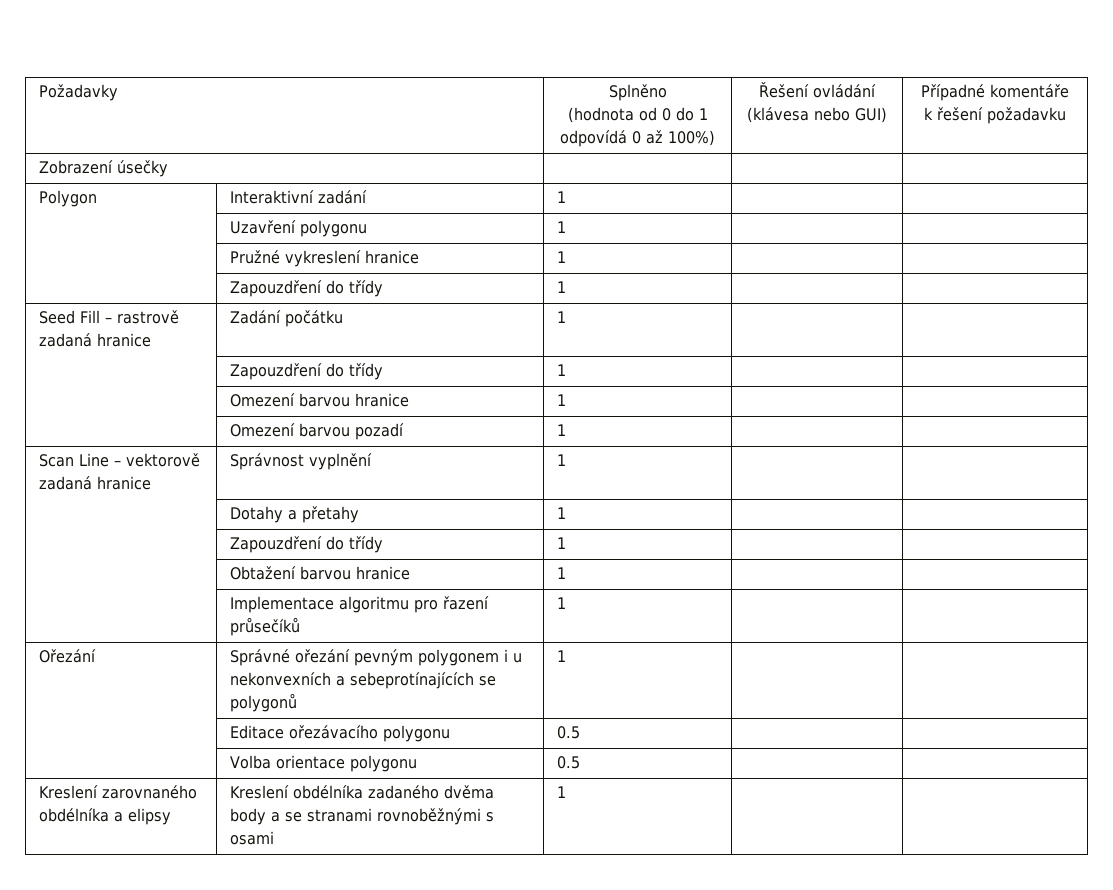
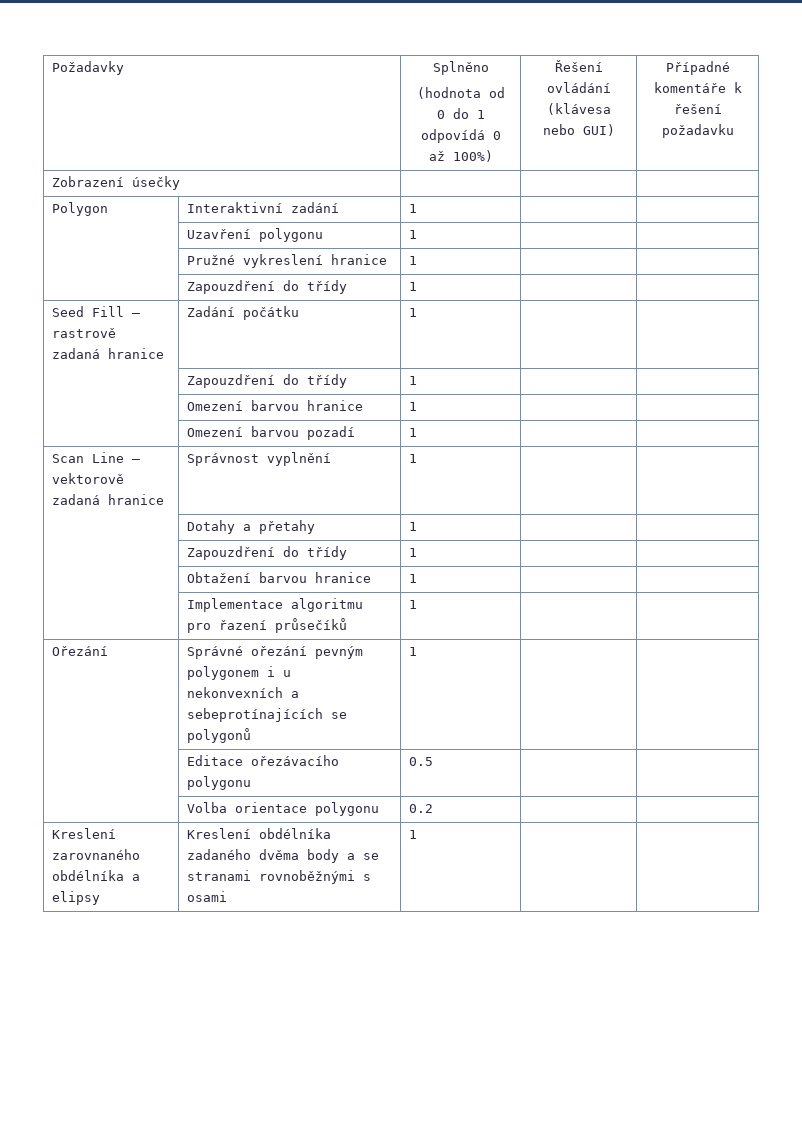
[556,756,580,769] 0.5 -> [408,804,433,813] 0.2

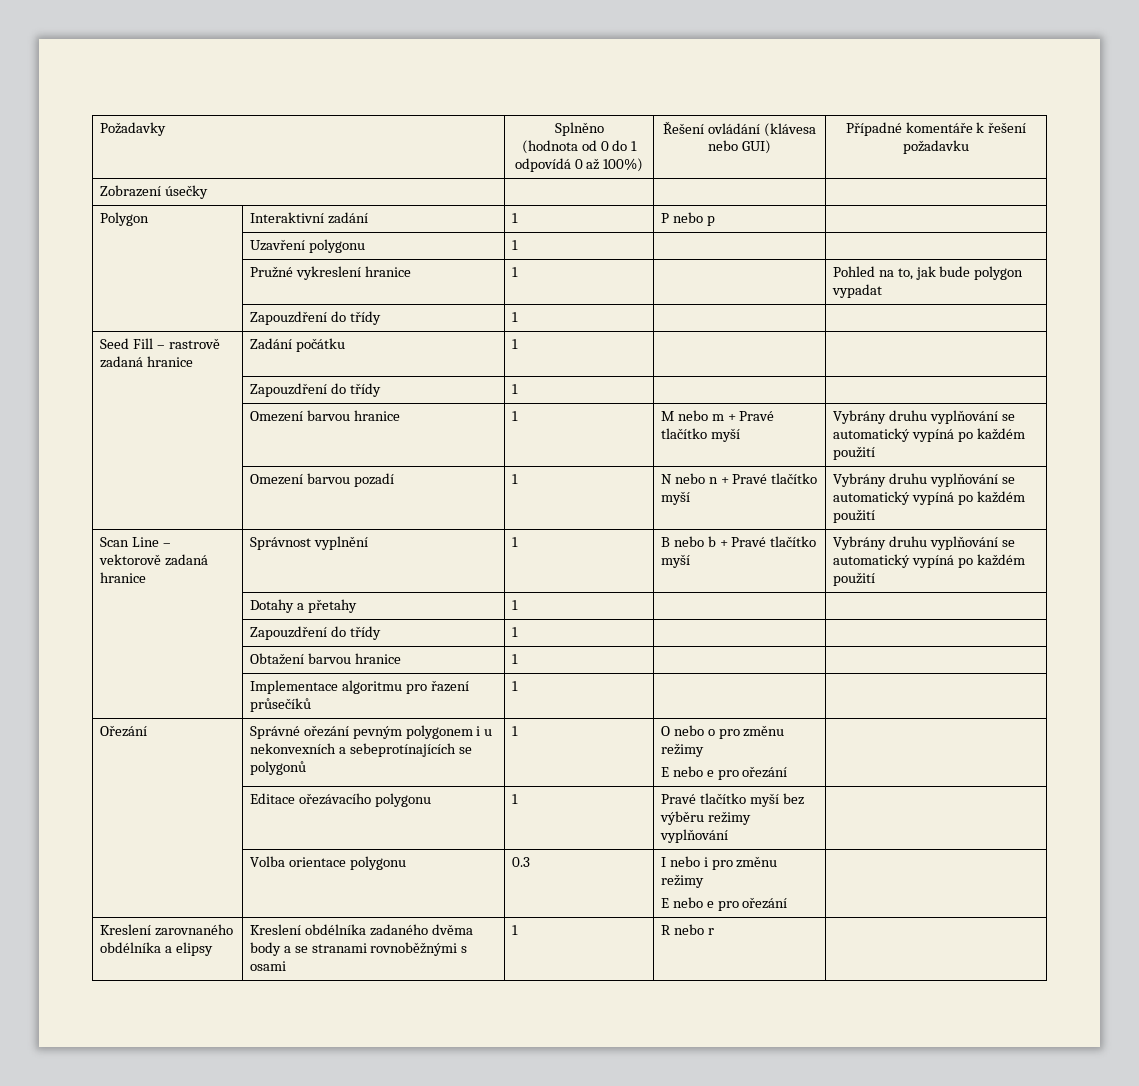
(417, 208) none -> [660,212,715,226] P nebo p
(417, 260) none -> [832,266,1024,280] [831,284,882,298] Pohled na to, jak bude polygon vypadat
[186,426,355,440] [408,428,417,437] | // | Omezení barvou pozadí | 1 | | -> [660,410,775,421] [660,428,740,442] [832,410,1015,424] [832,428,1025,442] [832,446,875,460] [249,473,394,487] [511,474,518,484] [660,473,818,484] [660,491,690,505] [832,473,1015,487] [832,491,1025,505] [832,509,875,523] M nebo m + Pravé tlačítko myší | Vybrány druhu vyplňování se automatický vypíná po každém použití // | Omezení barvou pozadí | 1 | N nebo n + Pravé tlačítko myší | Vybrány druhu vyplňování se automatický vypíná po každém použití
(417, 458) | -> [660,536,817,547] [660,554,690,568] [832,536,1015,550] [832,554,1025,568] [832,572,875,586] B nebo b + Pravé tlačítko myší | Vybrány druhu vyplňování se automatický vypíná po každém použití
[186,755,339,766] [186,776,251,790] [408,757,433,766] [186,802,379,816] [408,804,433,813] | // | Editace ořezávacího polygonu | 0.5 | | // | Volba orientace polygonu | 0.2 | -> [660,725,785,739] [660,743,704,757] [660,766,788,780] [249,793,431,807] [511,794,518,804] [660,793,804,807] [659,811,751,825] [659,829,728,843] [249,856,406,870] [511,857,530,867] [660,856,778,870] [660,874,704,888] [660,897,788,911] O nebo o pro změnu režimy // E nebo e pro ořezání | // | Editace ořezávacího polygonu | 1 | Pravé tlačítko myší bez výběru režimy vyplňování | // | Volba orientace polygonu | 0.3 | I nebo i pro změnu režimy // E nebo e pro ořezání
(417, 834) none -> [660,924,714,935] R nebo r

